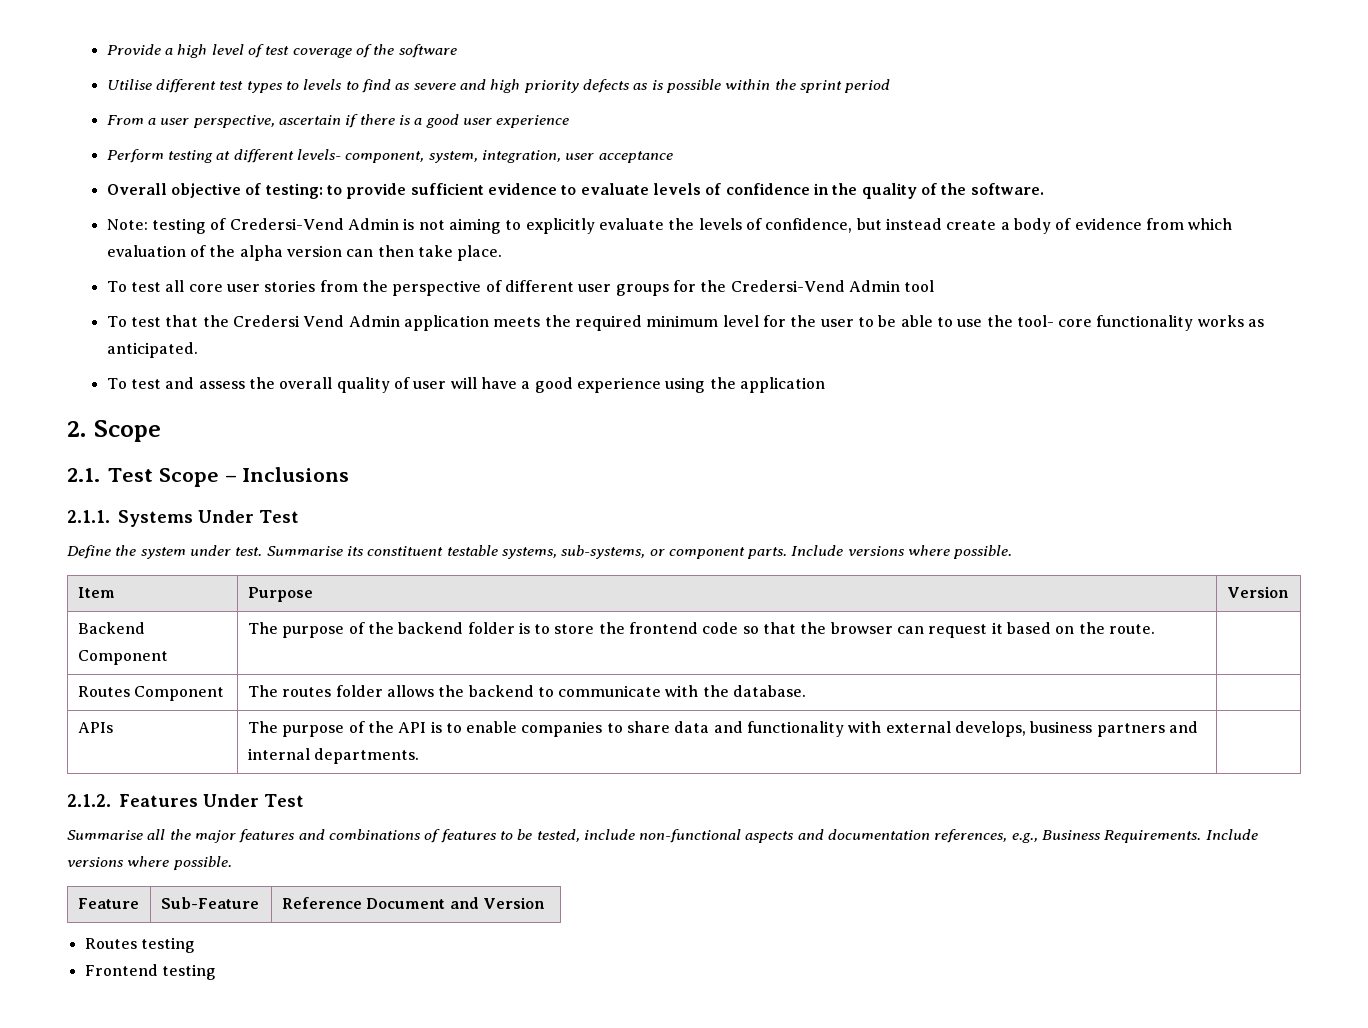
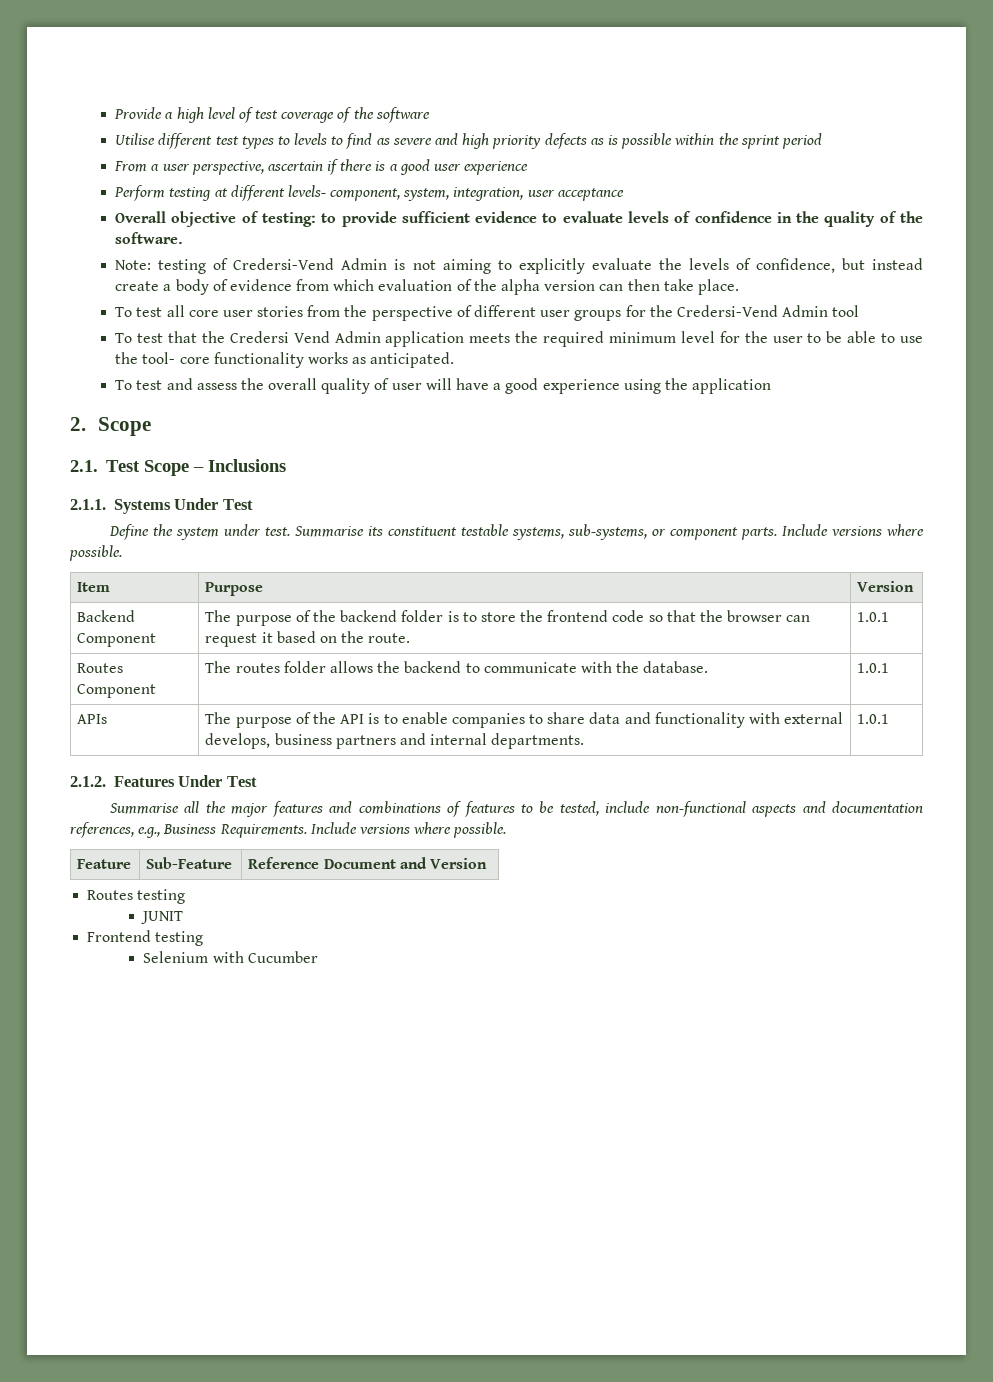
(1155, 629) none -> [857,612,890,622] 1.0.1
(807, 691) none -> [857,663,890,673] 1.0.1
(420, 756) none -> [857,714,890,724] 1.0.1
(195, 945) none -> [141,911,184,924] // JUNIT
(216, 972) none -> [143,951,318,963] // Selenium with Cucumber

